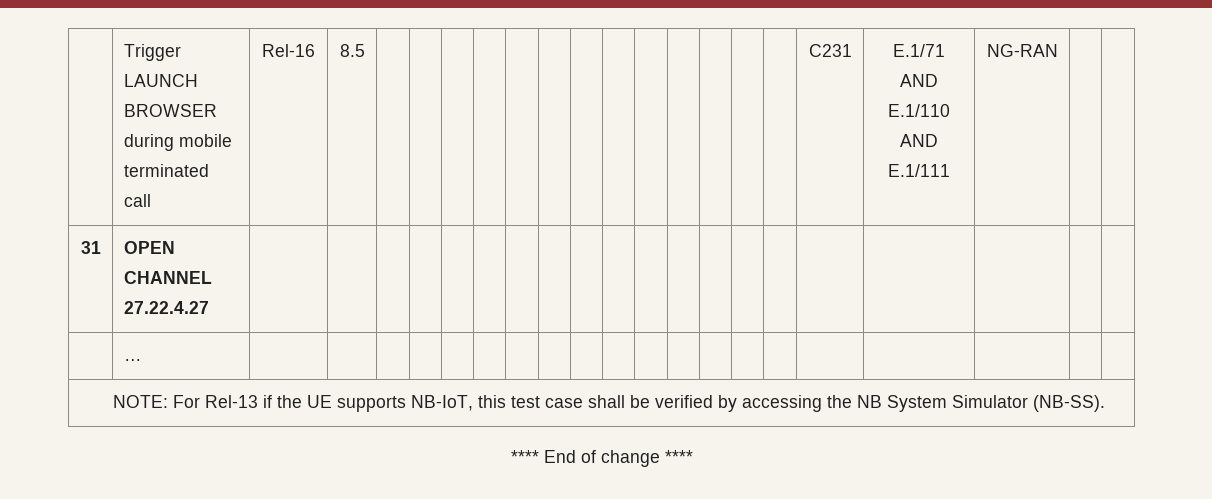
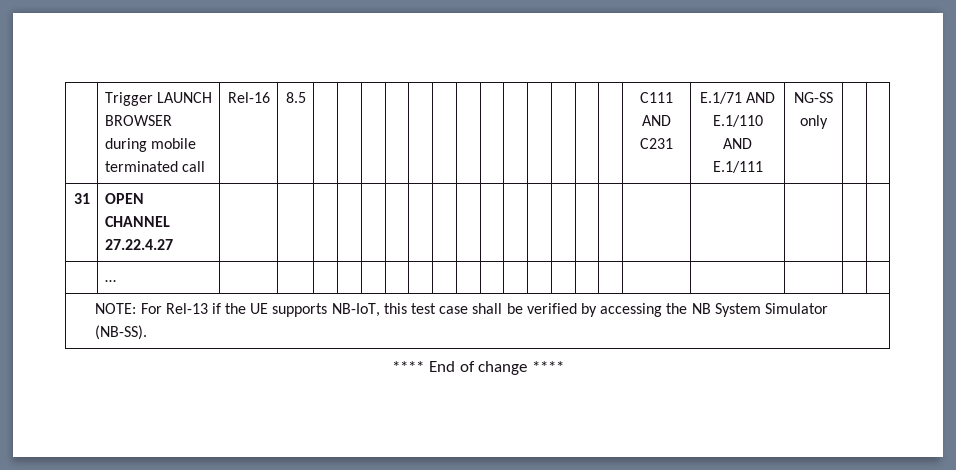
(365, 50) none -> [640,92,673,103] [642,115,671,126] C111 AND
[986,44,1058,57] NG-RAN -> [794,92,833,103] [800,115,828,129] NG-SS only

